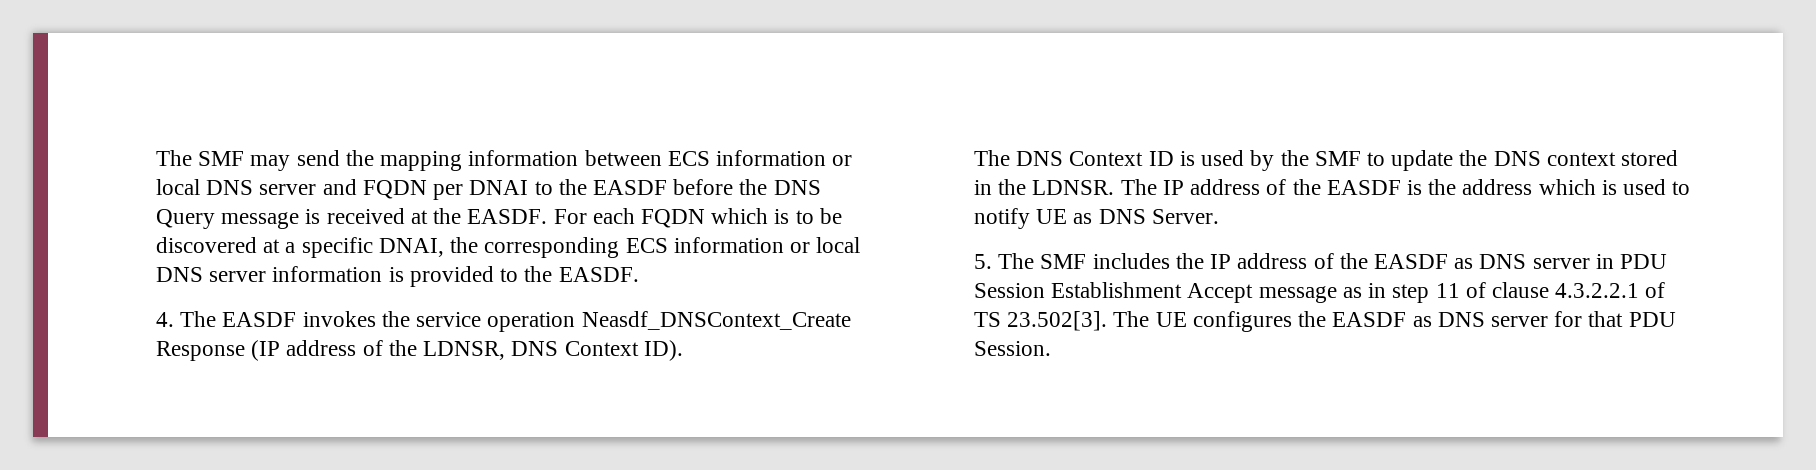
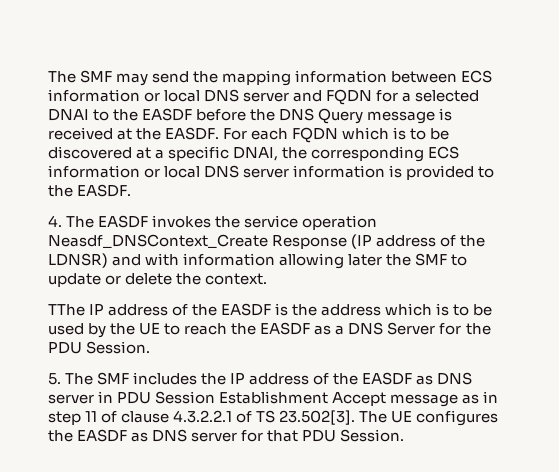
[433,184,464,200] per -> [376,90,480,102] for a selected
[423,340,683,361] [974,150,1679,171] [974,179,1157,195] LDNSR, DNS Context ID). // The DNS Context ID is used by the SMF to update the DNS context stored in the LDNSR. The -> [47,253,468,269] [47,273,268,287] [47,304,85,316] LDNSR) and with information allowing later the SMF to update or delete the context. // TThe
[1623,179,1691,195] [974,208,1219,229] used to notify UE as DNS Server. -> [453,304,493,316] [47,322,491,338] [47,341,150,354] to be used by the UE to reach the EASDF as a DNS Server for the PDU Session.

